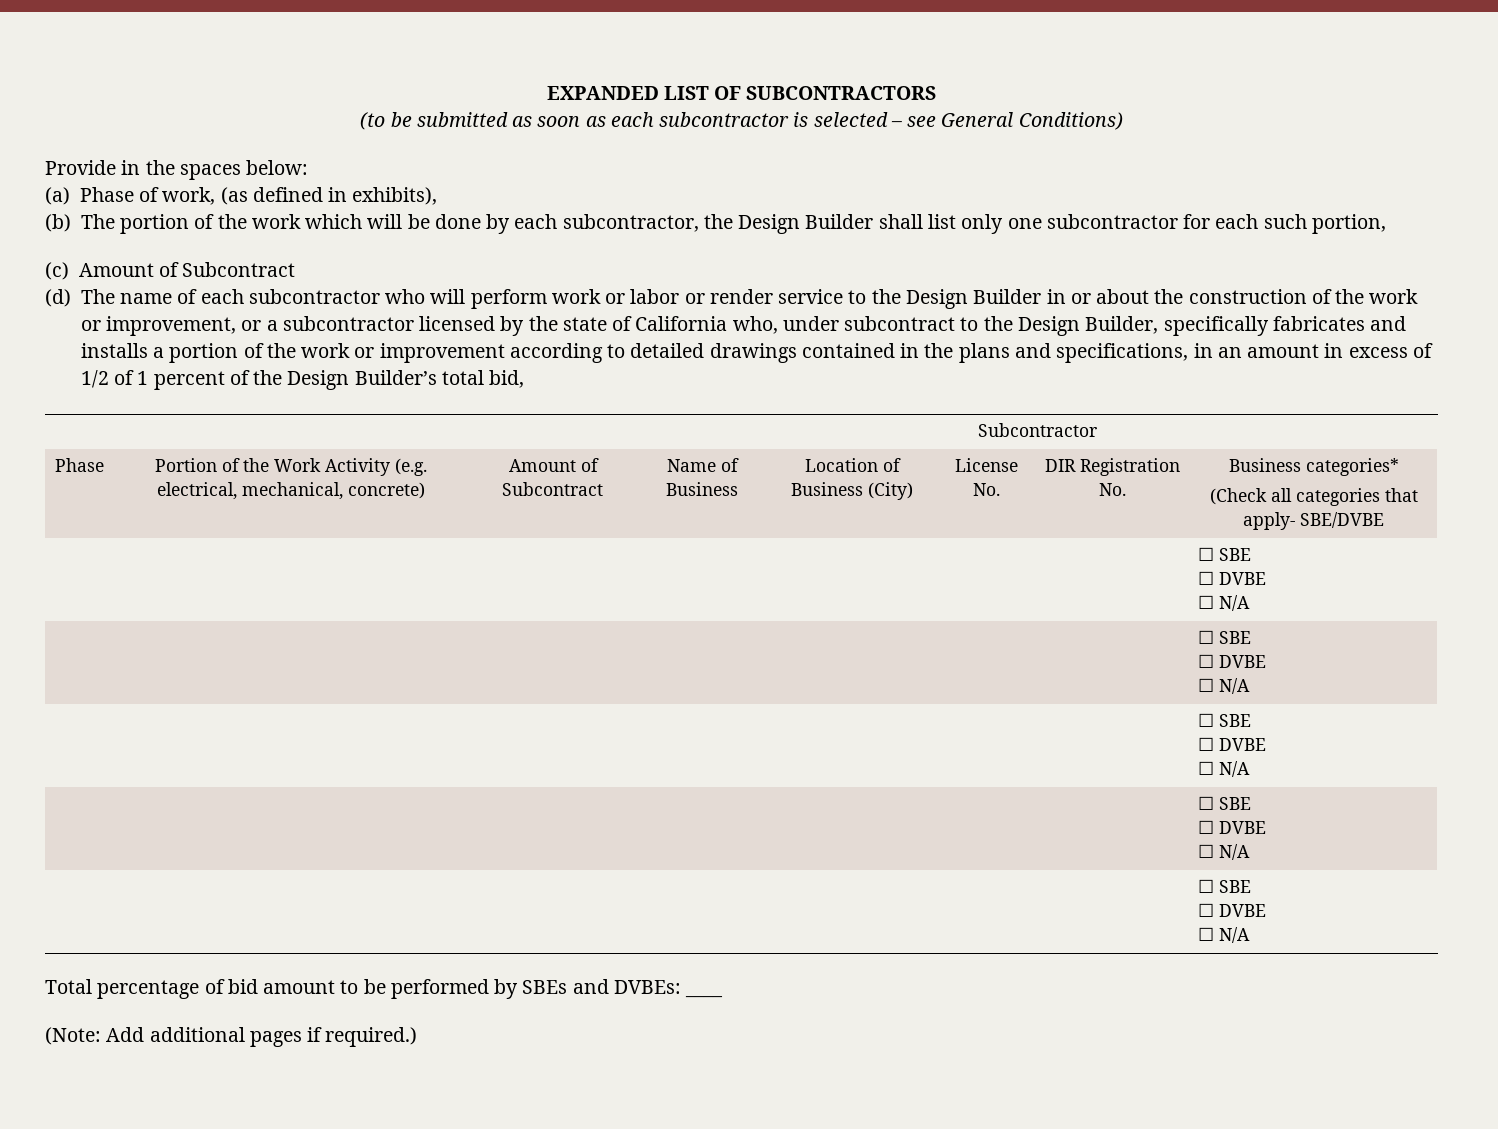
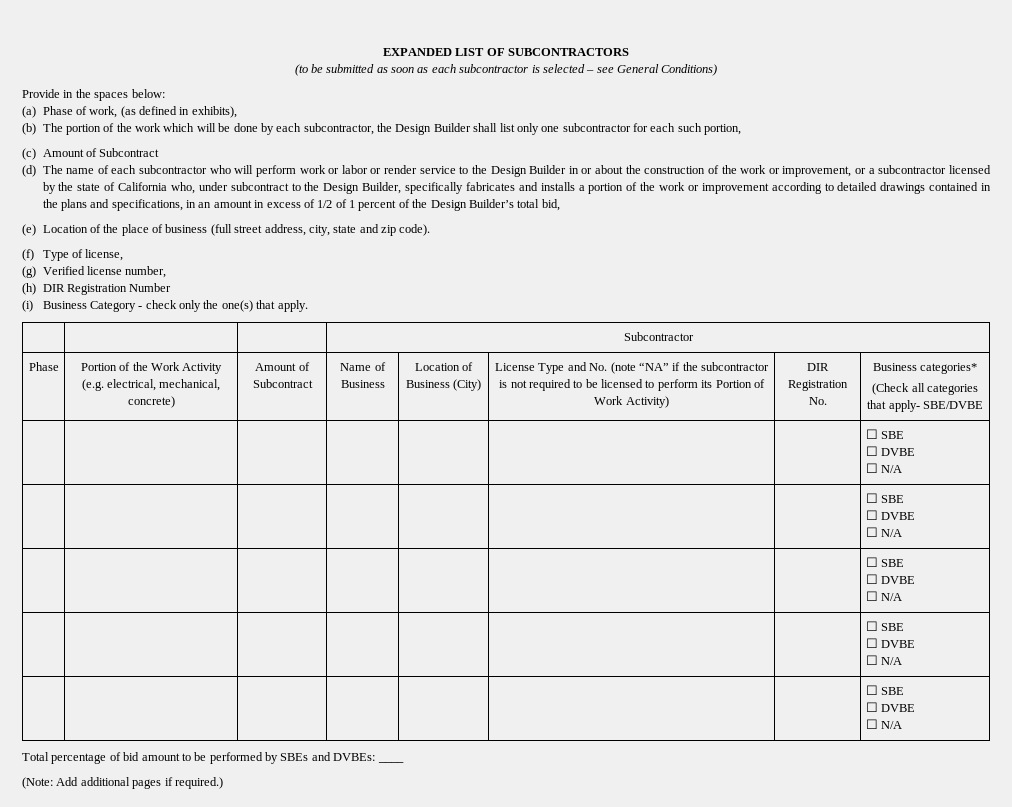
(525, 379) none -> [22,224,431,236] [22,249,124,261] [22,266,167,278] [22,283,172,295] [22,300,308,312] // (e) Location of the place of business (full street address, city, state and zip code). // (f) Type of license, // (g) Verified license number, // (h) DIR Registration Number // (i) Business Category - check only the one(s) that apply.
[972,483,1000,496] No. -> [538,362,769,374] [499,379,765,391] [594,396,669,408] Type and No. (note “NA” if the subcontractor is not required to be licensed to perform its Portion of Work Activity)

